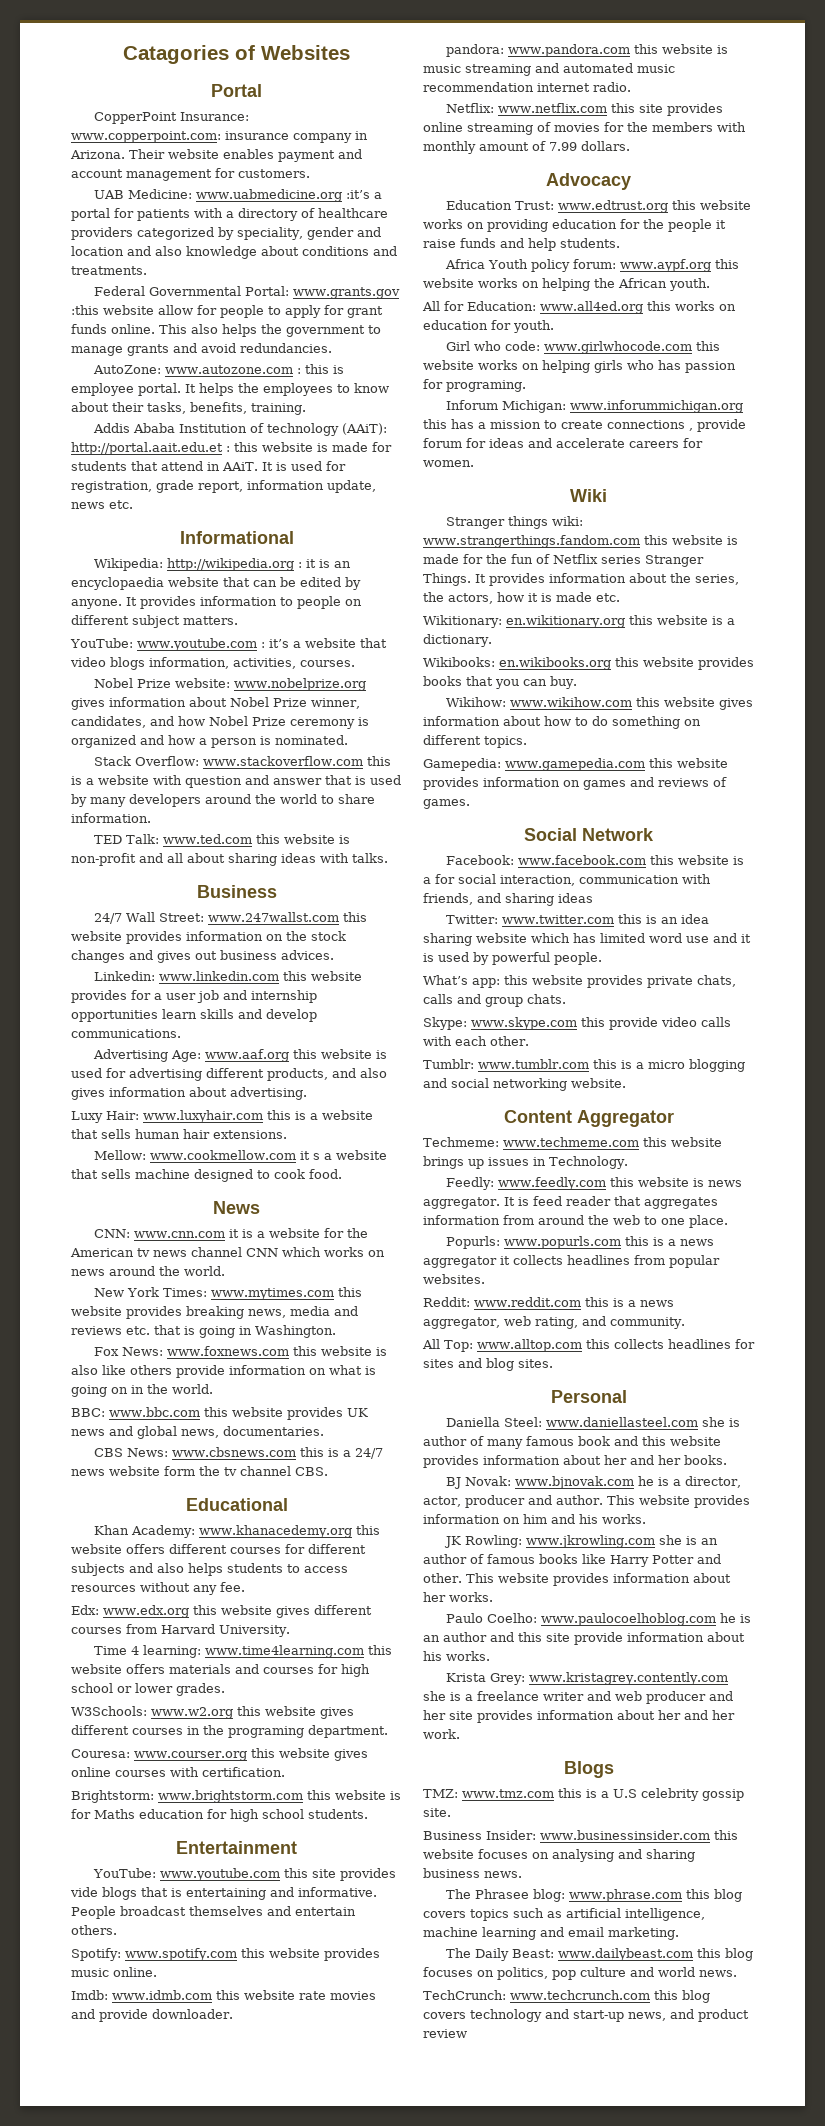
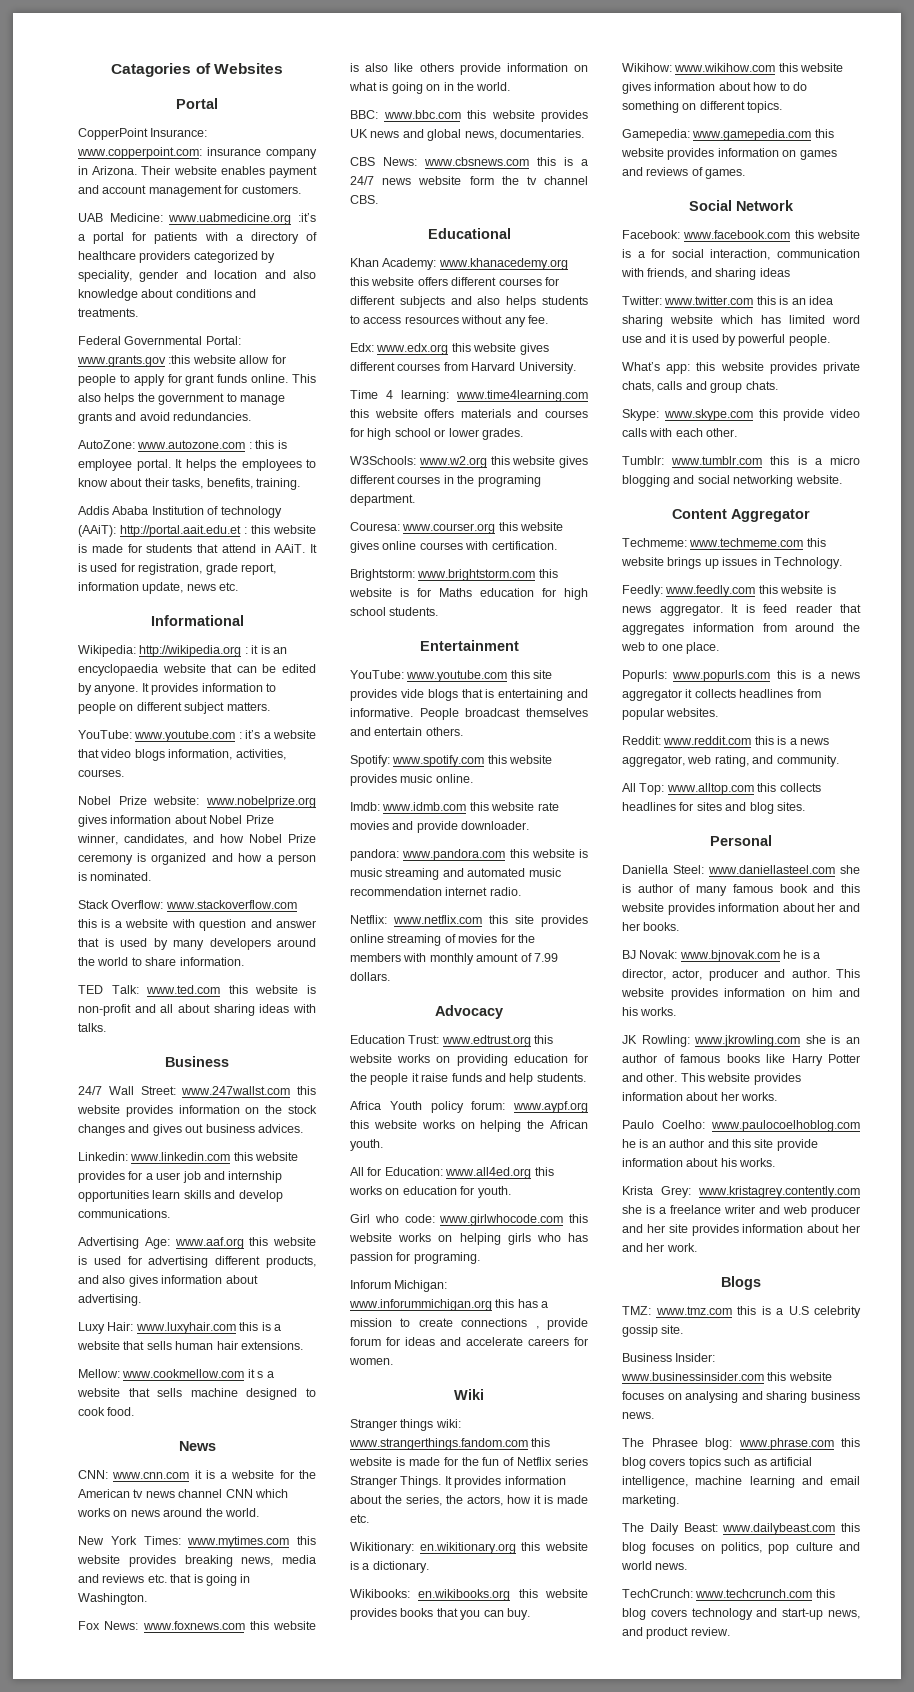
[423,2029,467,2038] review -> [690,1627,730,1636] review.

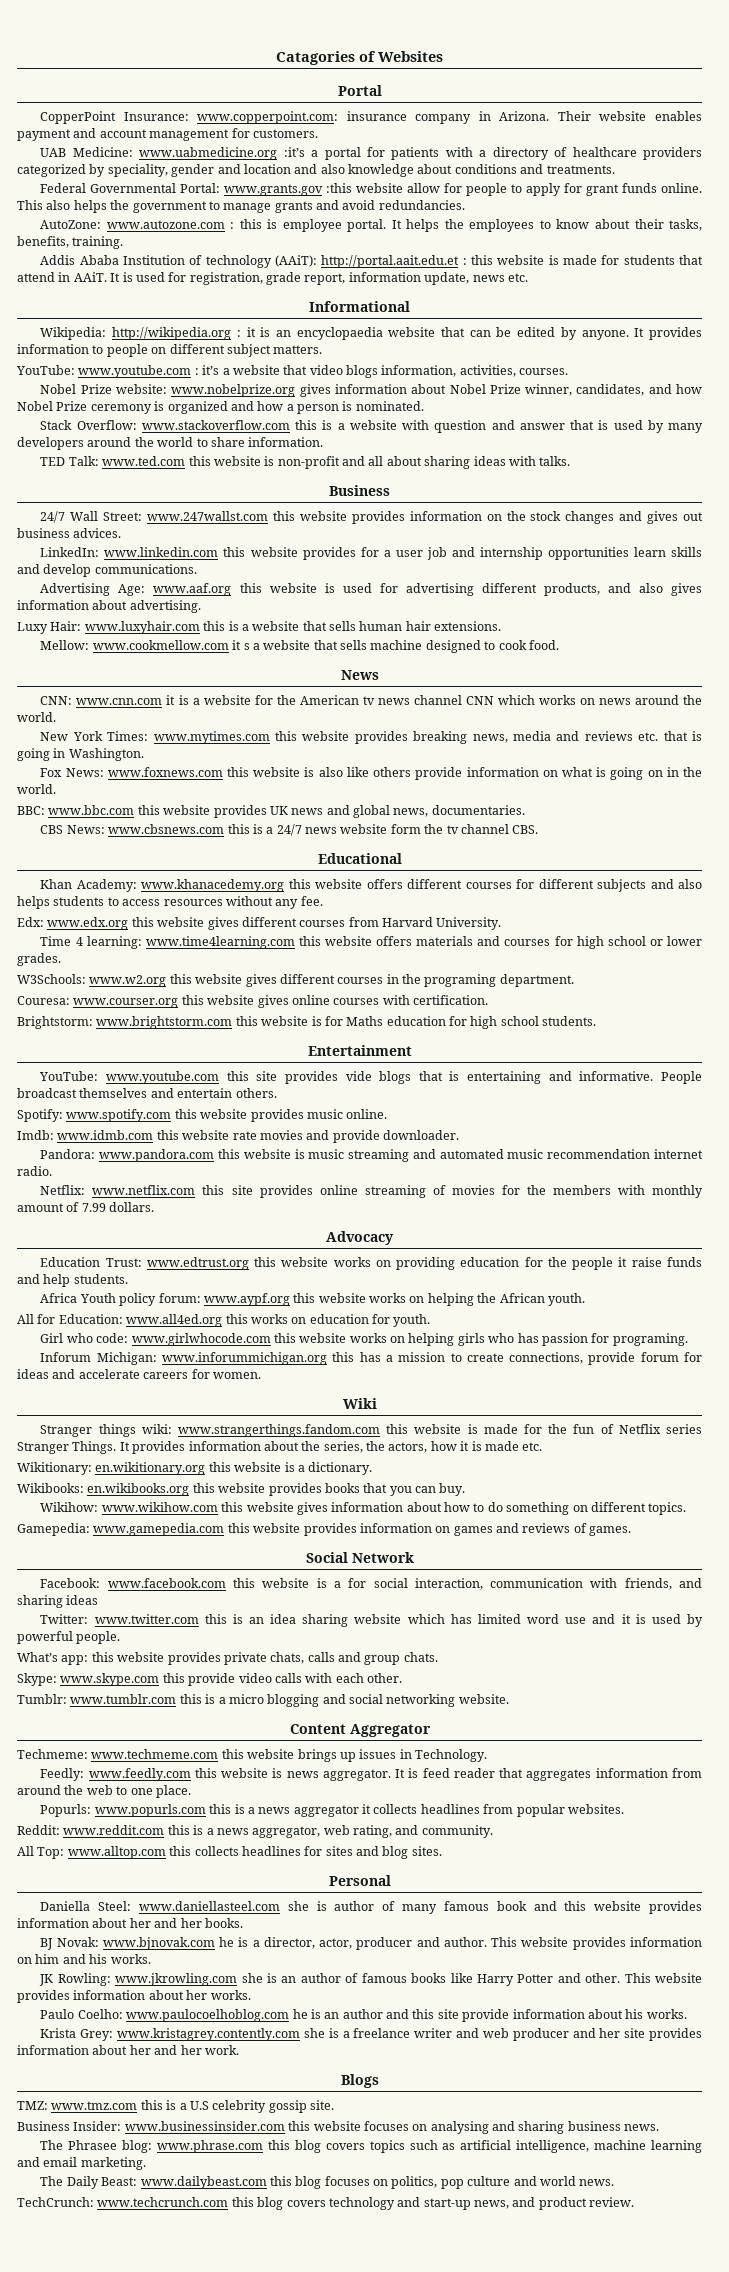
[78,1152,128,1161] Linkedin: -> [40,547,100,557] LinkedIn:
[350,849,399,861] pandora: -> [40,1149,96,1159] Pandora:
[461,1318,539,1329] connections , -> [509,1352,584,1364] connections,

